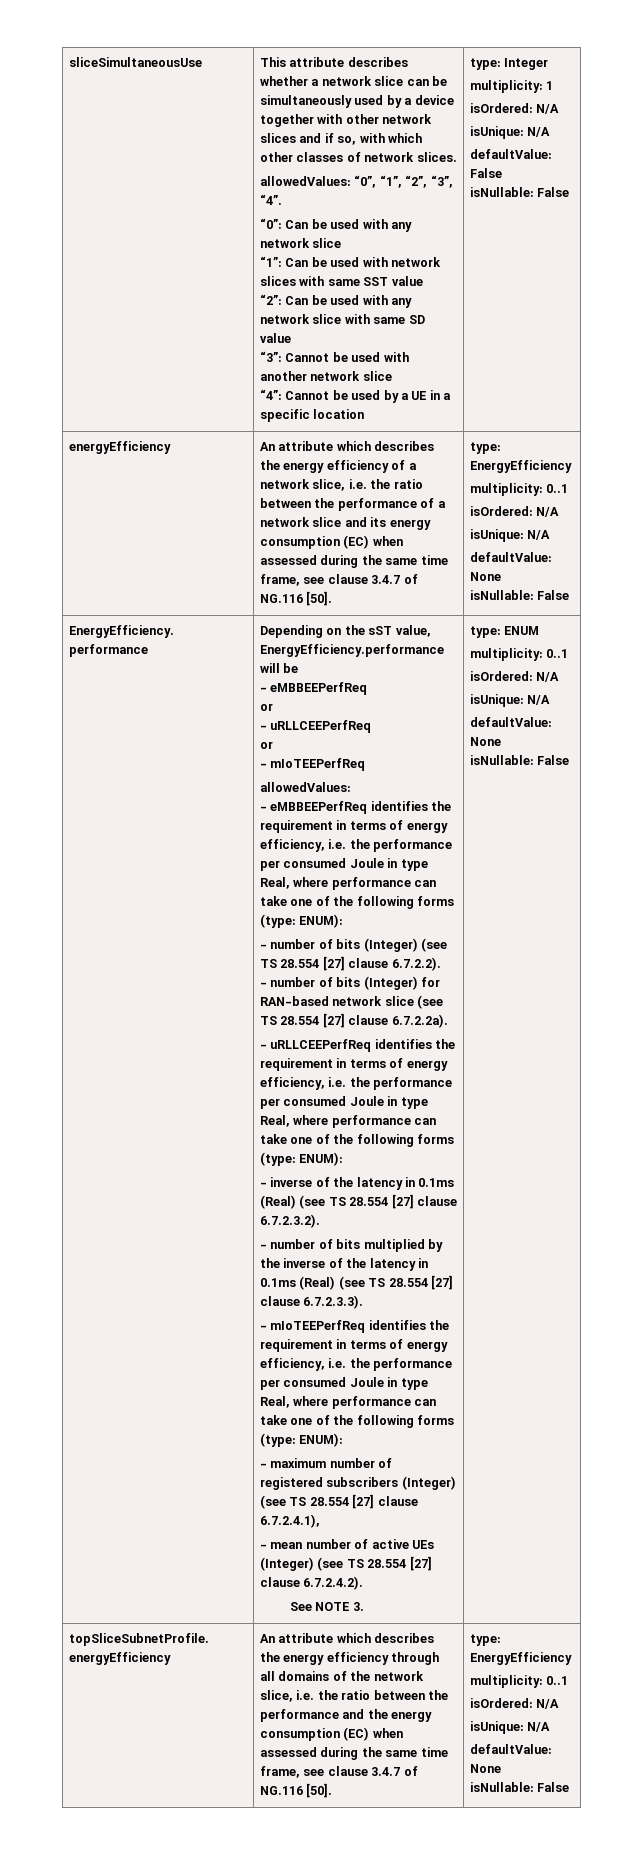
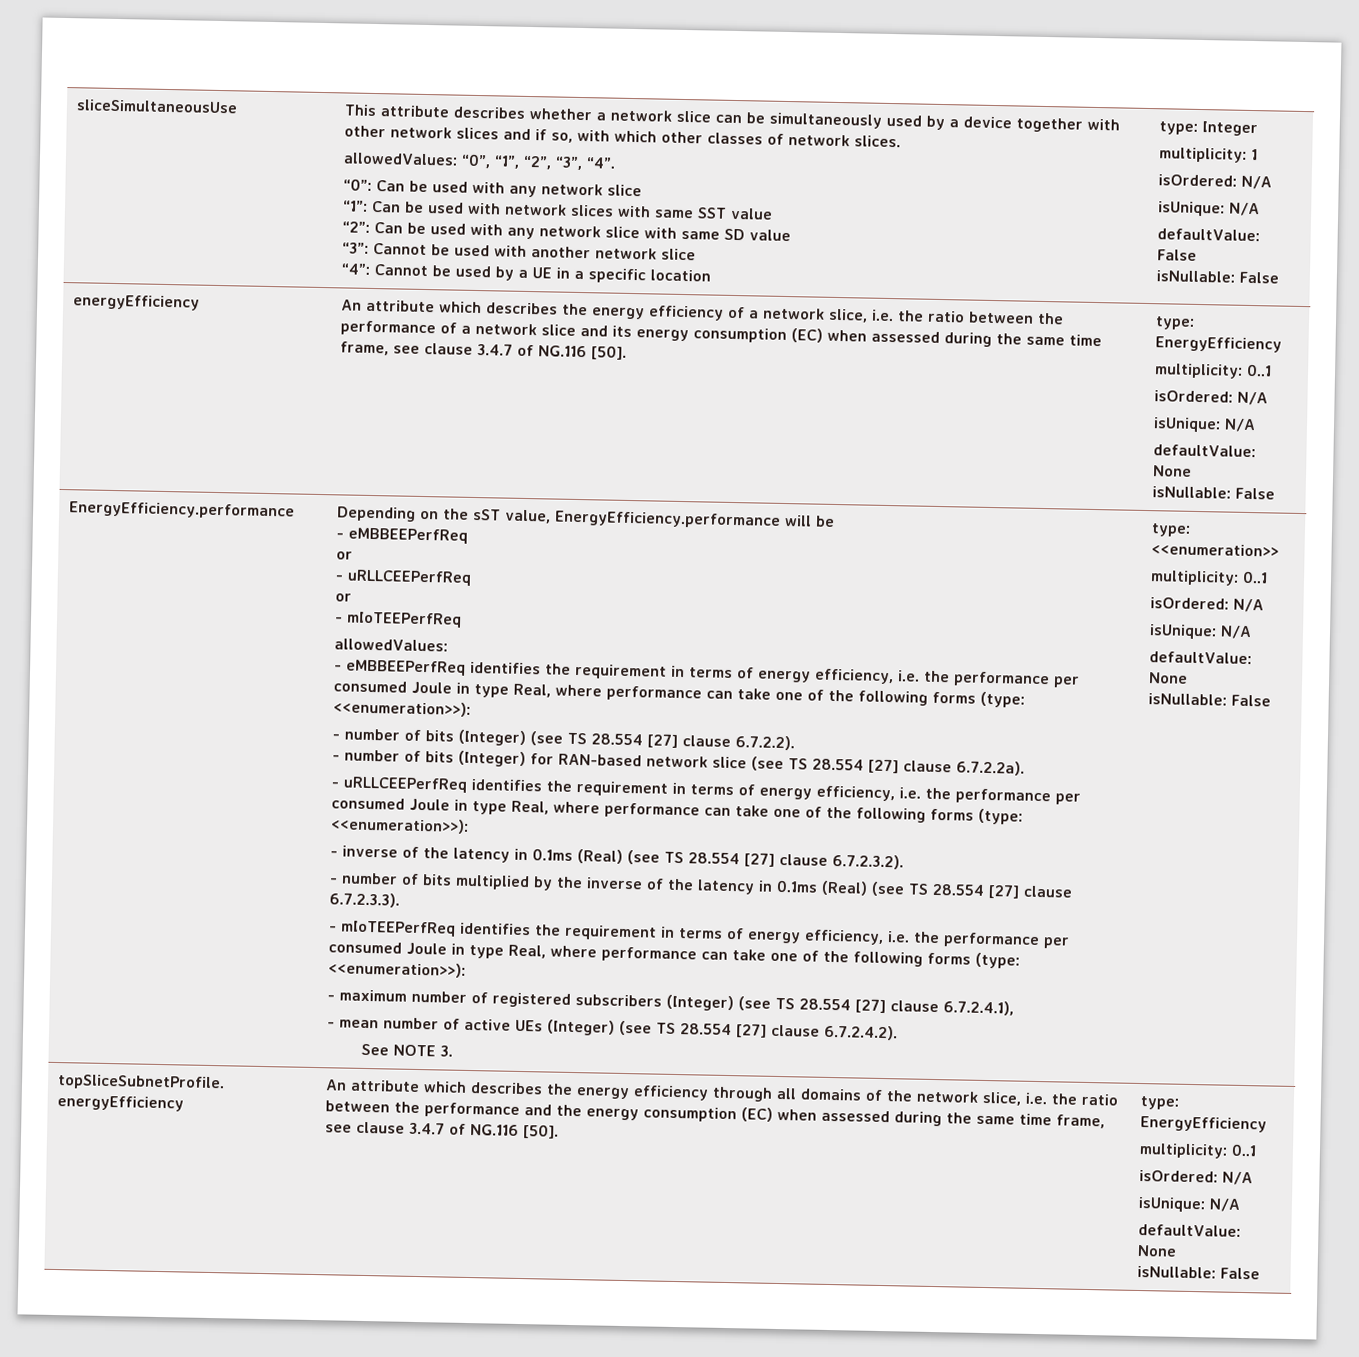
[299,914,344,928] ENUM): -> [332,700,471,717] <<enumeration>>):
[299,1152,344,1166] ENUM): -> [329,817,469,834] <<enumeration>>):
[299,1433,344,1447] ENUM): -> [327,961,466,978] <<enumeration>>):
[504,626,540,635] ENUM -> [1150,543,1279,557] <<enumeration>>

